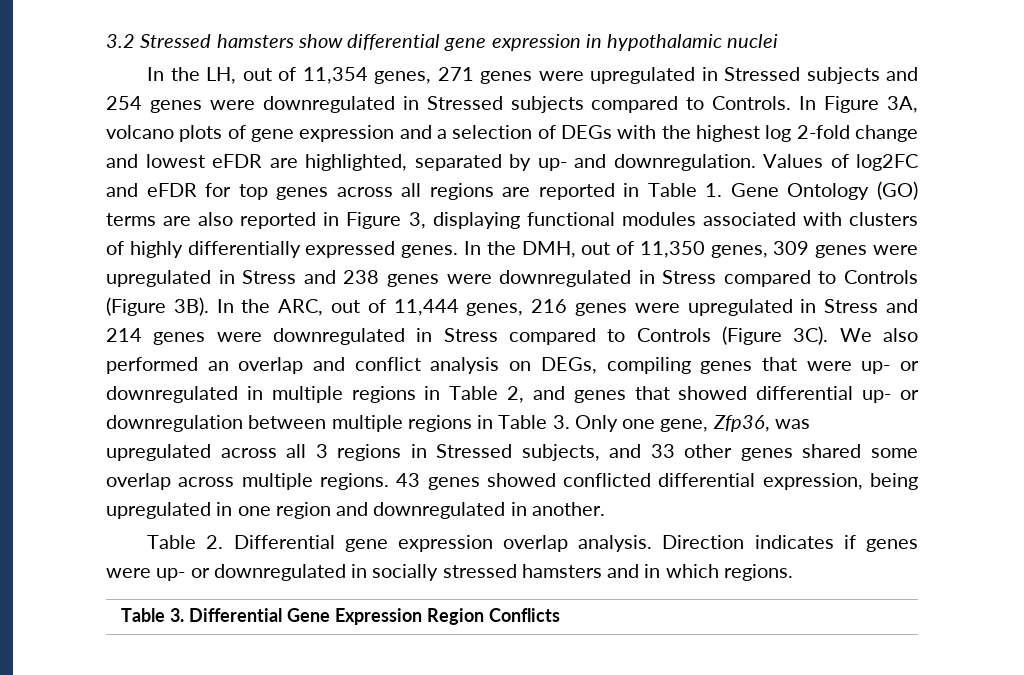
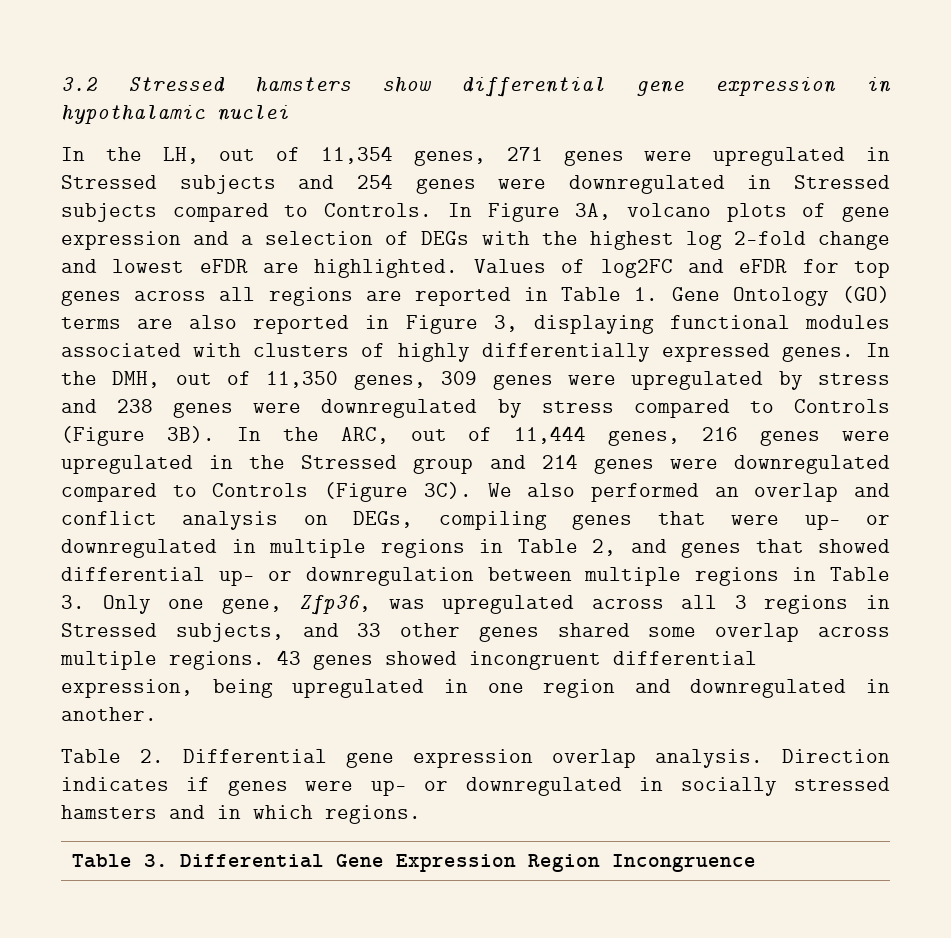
[305,154,756,171] highlighted, separated by up- and downregulation. -> [314,259,459,278] highlighted.
[218,270,297,284] in Stress -> [778,371,891,390] by stress
[638,270,717,284] in Stress -> [497,399,614,418] by stress
[824,299,879,313] Stress -> [249,455,474,474] the Stressed group
[416,328,498,342] in Stress -> (890, 464) none
[563,473,652,487] conflicted -> [469,651,601,670] incongruent
[489,608,561,622] Conflicts -> [611,854,756,872] Incongruence

